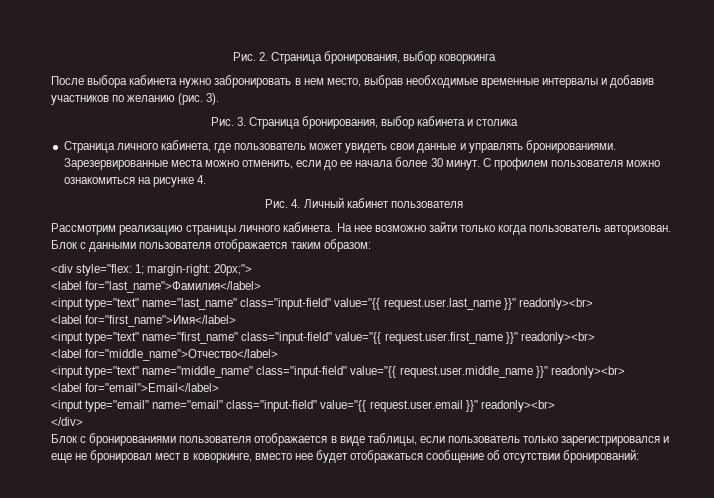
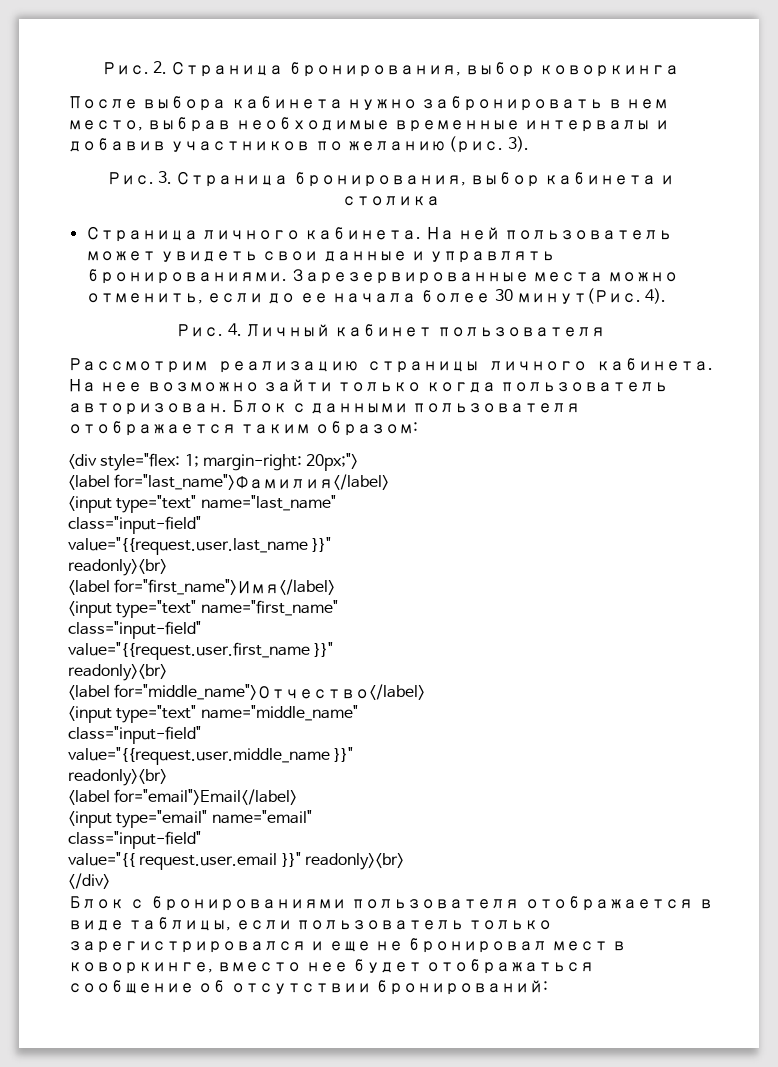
[160,140,231,153] кабинета, где -> [304,226,500,240] кабинета. На ней
[445,158,661,170] [63,175,206,187] минут. С профилем пользователя можно ознакомиться на рисунке 4. -> [516,288,667,304] минут(Рис. 4).
[240,298,516,310] class="input-field" value="{{ request.user.last_name }}" -> [68,516,201,534] [68,537,332,555] // class="input-field" // value="{{request.user.last_name }}" //
[241,332,518,344] class="input-field" value="{{ request.user.first_name }}" -> [68,621,201,639] [68,642,334,660] // class="input-field" // value="{{request.user.first_name }}" //
[256,366,548,378] class="input-field" value="{{ request.user.middle_name }}" -> [68,726,201,744] [68,747,354,765] // class="input-field" // value="{{request.user.middle_name }}" //
[226,400,318,412] class="input-field" -> [68,831,201,849] // class="input-field" //

